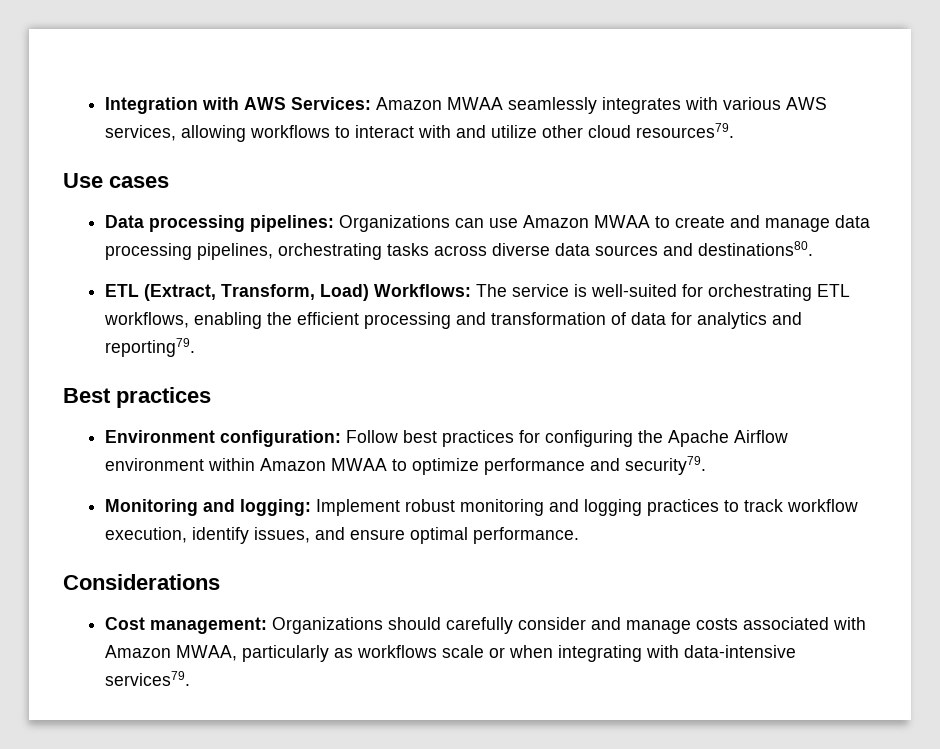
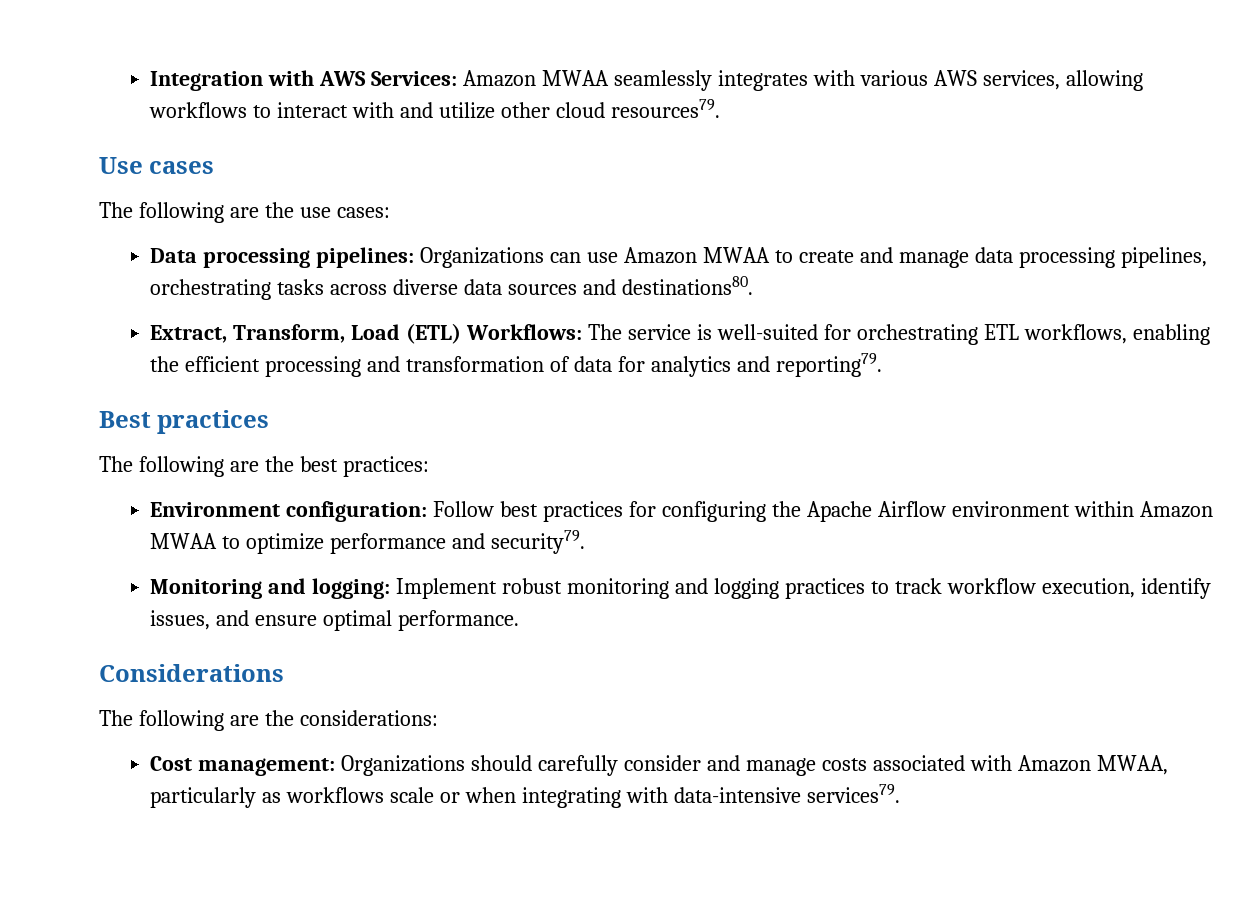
(169, 182) none -> [99,202,390,223] // The following are the use cases:
[104,284,369,301] ETL (Extract, Transform, Load) -> [150,323,462,344] Extract, Transform, Load (ETL)
(211, 397) none -> [99,456,429,477] // The following are the best practices:
(220, 582) none -> [99,710,438,731] // The following are the considerations:

